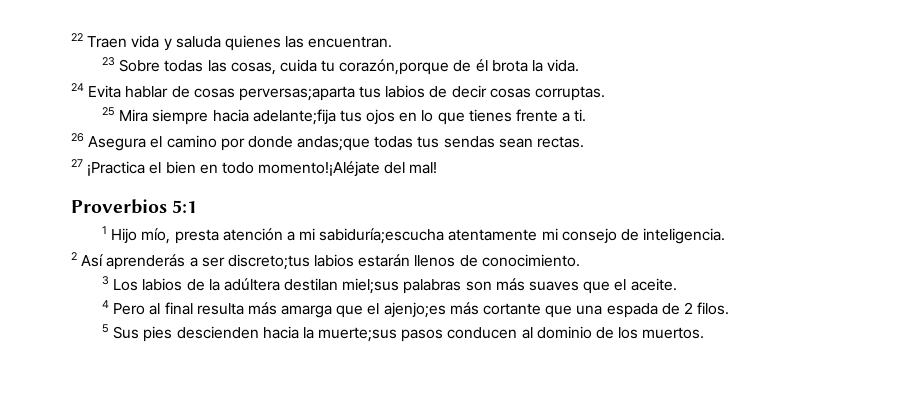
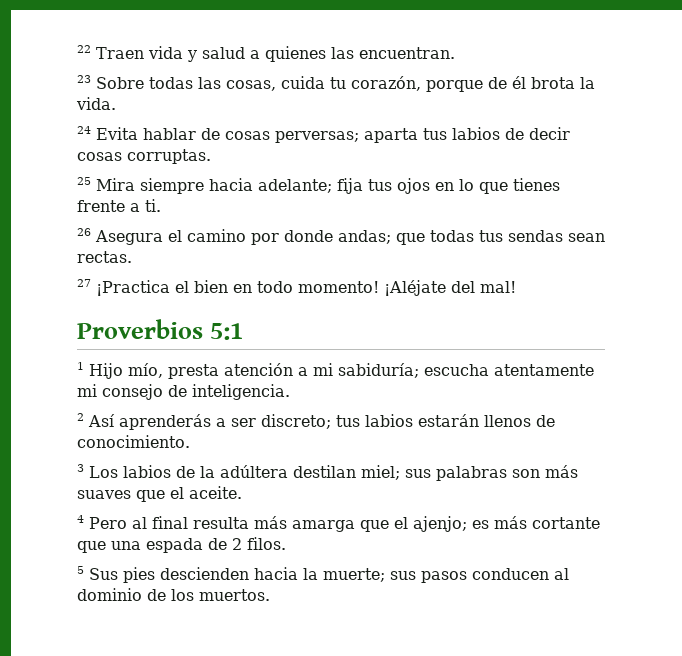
[175,36,221,48] saluda -> [202,47,260,59] salud a
[339,59,450,75] corazón,porque -> [351,76,483,92] corazón, porque
[238,86,355,101] perversas;aparta -> [275,128,418,143] perversas; aparta
[252,109,336,125] adelante;fija -> [258,178,363,194] adelante; fija
[297,136,371,151] andas;que -> [338,230,425,245] andas; que
[258,161,381,177] momento!¡Aléjate -> [298,280,446,296] momento! ¡Aléjate
[319,228,445,244] sabiduría;escucha -> [338,363,489,378] sabiduría; escucha
[227,254,310,270] discreto;tus -> [261,414,360,429] discreto; tus
[342,278,400,294] miel;sus -> [361,465,431,480] miel; sus
[383,302,446,318] ajenjo;es -> [413,516,489,532] ajenjo; es
[318,327,398,342] muerte;sus -> [323,568,416,582] muerte; sus

